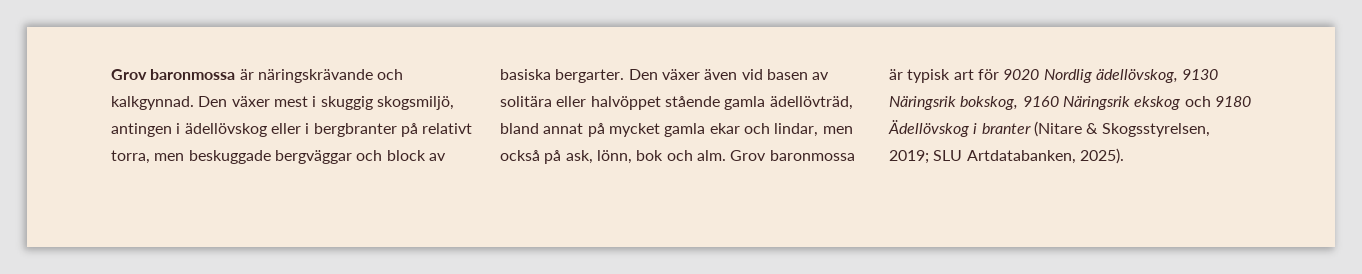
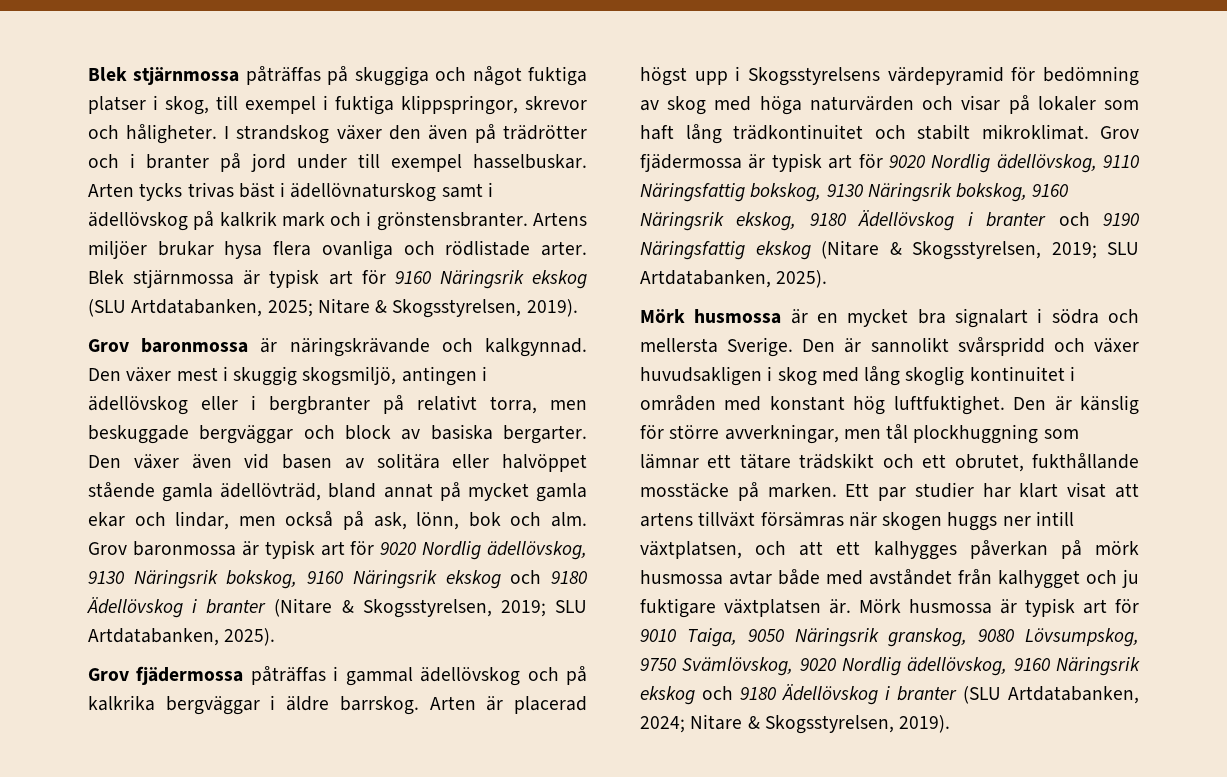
(111, 74) none -> [88,66,587,86] [88,95,587,115] [88,124,587,144] [88,153,587,172] [88,182,493,202] [88,211,587,231] [88,240,587,260] [88,269,587,289] [88,298,578,318] Blek stjärnmossa påträffas på skuggiga och något fuktiga platser i skog, till exempel i fuktiga klippspringor, skrevor och håligheter. I strandskog växer den även på trädrötter och i branter på jord under till exempel hasselbuskar. Arten tycks trivas bäst i ädellövnaturskog samt i ädellövskog på kalkrik mark och i grönstensbranter. Artens miljöer brukar hysa flera ovanliga och rödlistade arter. Blek stjärnmossa är typisk art för 9160 Näringsrik ekskog (SLU Artdatabanken, 2025; Nitare & Skogsstyrelsen, 2019). //
(1124, 156) none -> [88,666,587,686] [88,695,587,715] [640,66,1139,86] [640,95,1139,115] [640,124,1139,144] [640,153,1139,173] [640,183,1069,202] [640,210,1139,231] [640,240,1139,260] [640,270,828,288] [640,308,1139,328] [640,337,1139,357] [640,366,1075,386] [640,395,1139,415] [640,424,1079,444] [640,453,1139,472] [640,482,1139,501] [640,511,1074,531] [640,540,1139,560] [640,569,1139,589] [640,598,1139,618] [640,628,1139,647] [640,657,1140,676] [640,684,1139,705] [640,714,951,734] // Grov fjädermossa påträffas i gammal ädellövskog och på kalkrika bergväggar i äldre barrskog. Arten är placerad högst upp i Skogsstyrelsens värdepyramid för bedömning av skog med höga naturvärden och visar på lokaler som haft lång trädkontinuitet och stabilt mikroklimat. Grov fjädermossa är typisk art för 9020 Nordlig ädellövskog, 9110 Näringsfattig bokskog, 9130 Näringsrik bokskog, 9160 Näringsrik ekskog, 9180 Ädellövskog i branter och 9190 Näringsfattig ekskog (Nitare & Skogsstyrelsen, 2019; SLU Artdatabanken, 2025). // Mörk husmossa är en mycket bra signalart i södra och mellersta Sverige. Den är sannolikt svårspridd och växer huvudsakligen i skog med lång skoglig kontinuitet i områden med konstant hög luftfuktighet. Den är känslig för större avverkningar, men tål plockhuggning som lämnar ett tätare trädskikt och ett obrutet, fukthållande mosstäcke på marken. Ett par studier har klart visat att artens tillväxt försämras när skogen huggs ner intill växtplatsen, och att ett kalhygges påverkan på mörk husmossa avtar både med avståndet från kalhygget och ju fuktigare växtplatsen är. Mörk husmossa är typisk art för 9010 Taiga, 9050 Näringsrik granskog, 9080 Lövsumpskog, 9750 Svämlövskog, 9020 Nordlig ädellövskog, 9160 Näringsrik ekskog och 9180 Ädellövskog i branter (SLU Artdatabanken, 2024; Nitare & Skogsstyrelsen, 2019).

